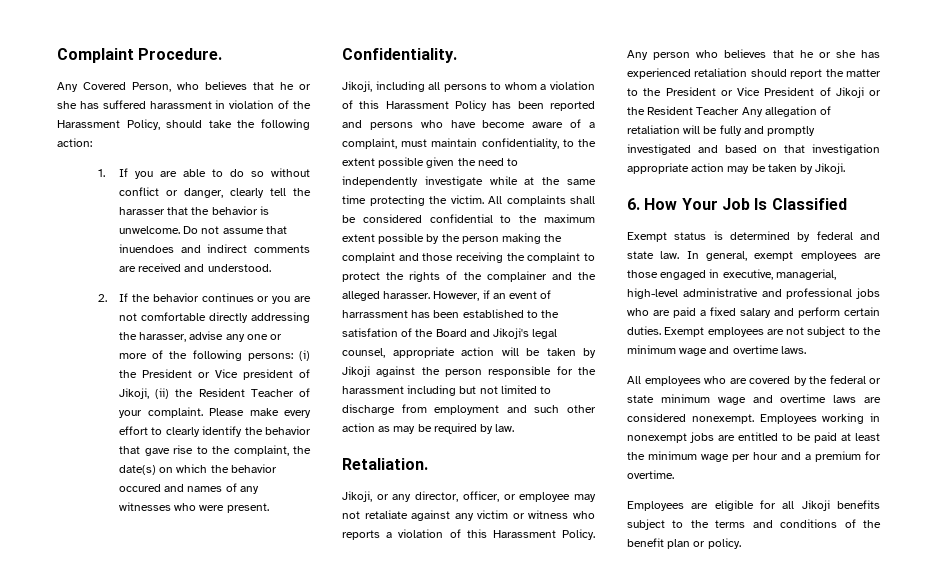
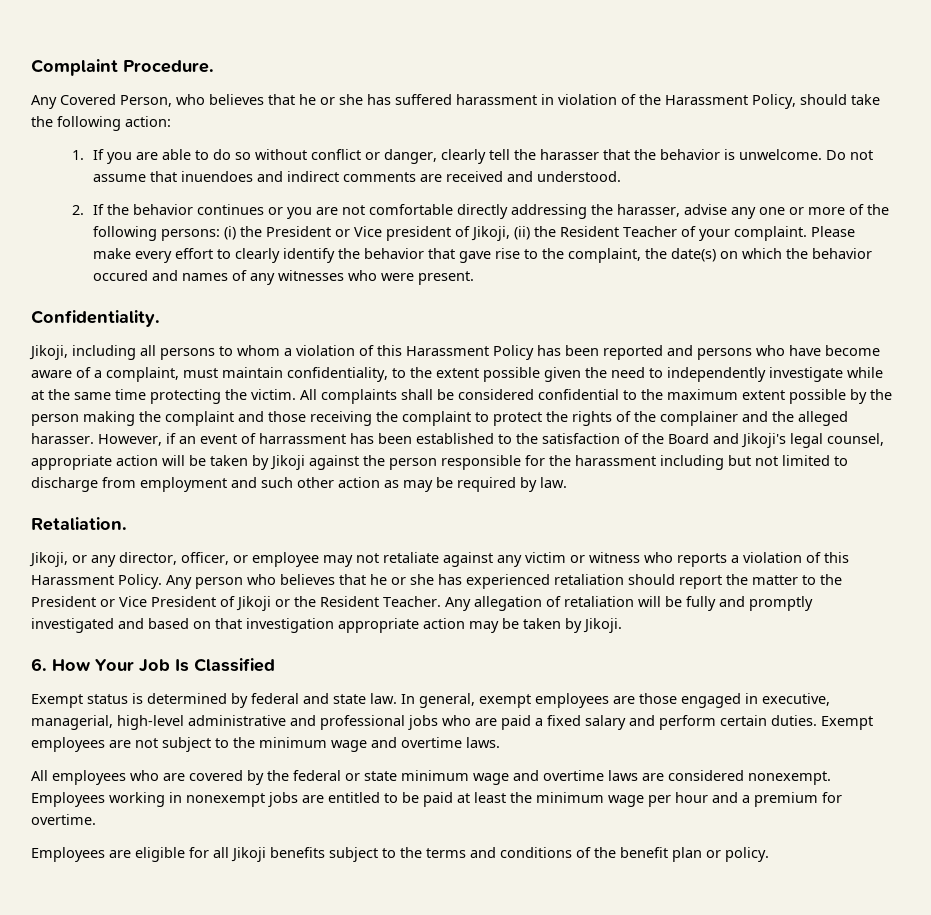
[342,328,398,337] satisfation -> [542,433,620,444] satisfaction
[696,107,740,115] Teacher -> [383,596,441,607] Teacher.

